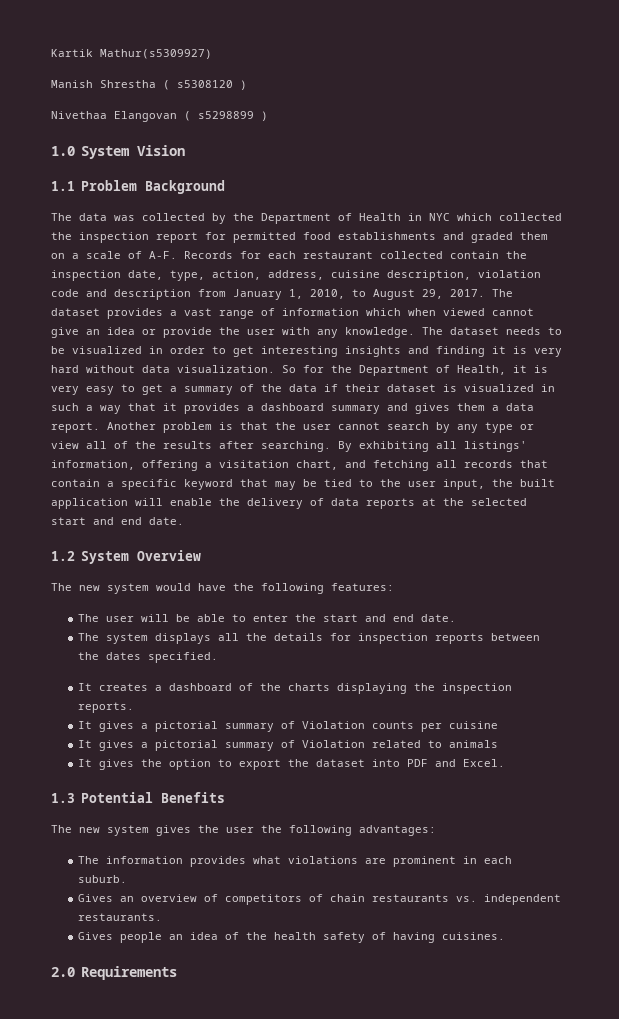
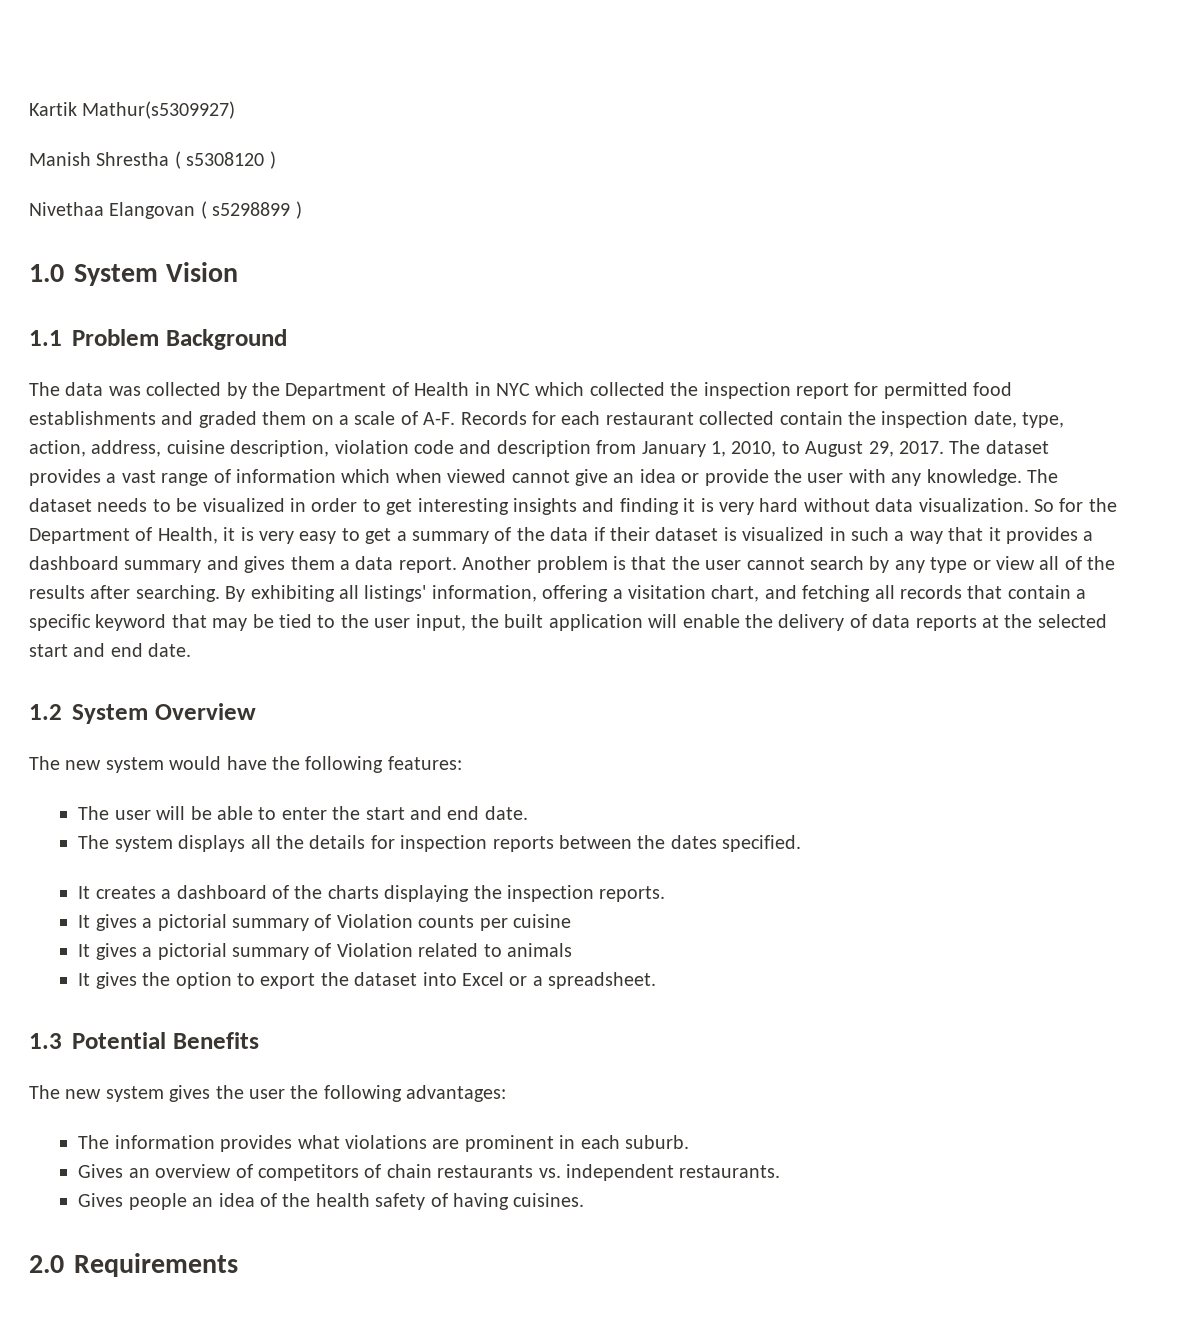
[407,759,506,767] PDF and Excel. -> [461,972,657,989] Excel or a spreadsheet.

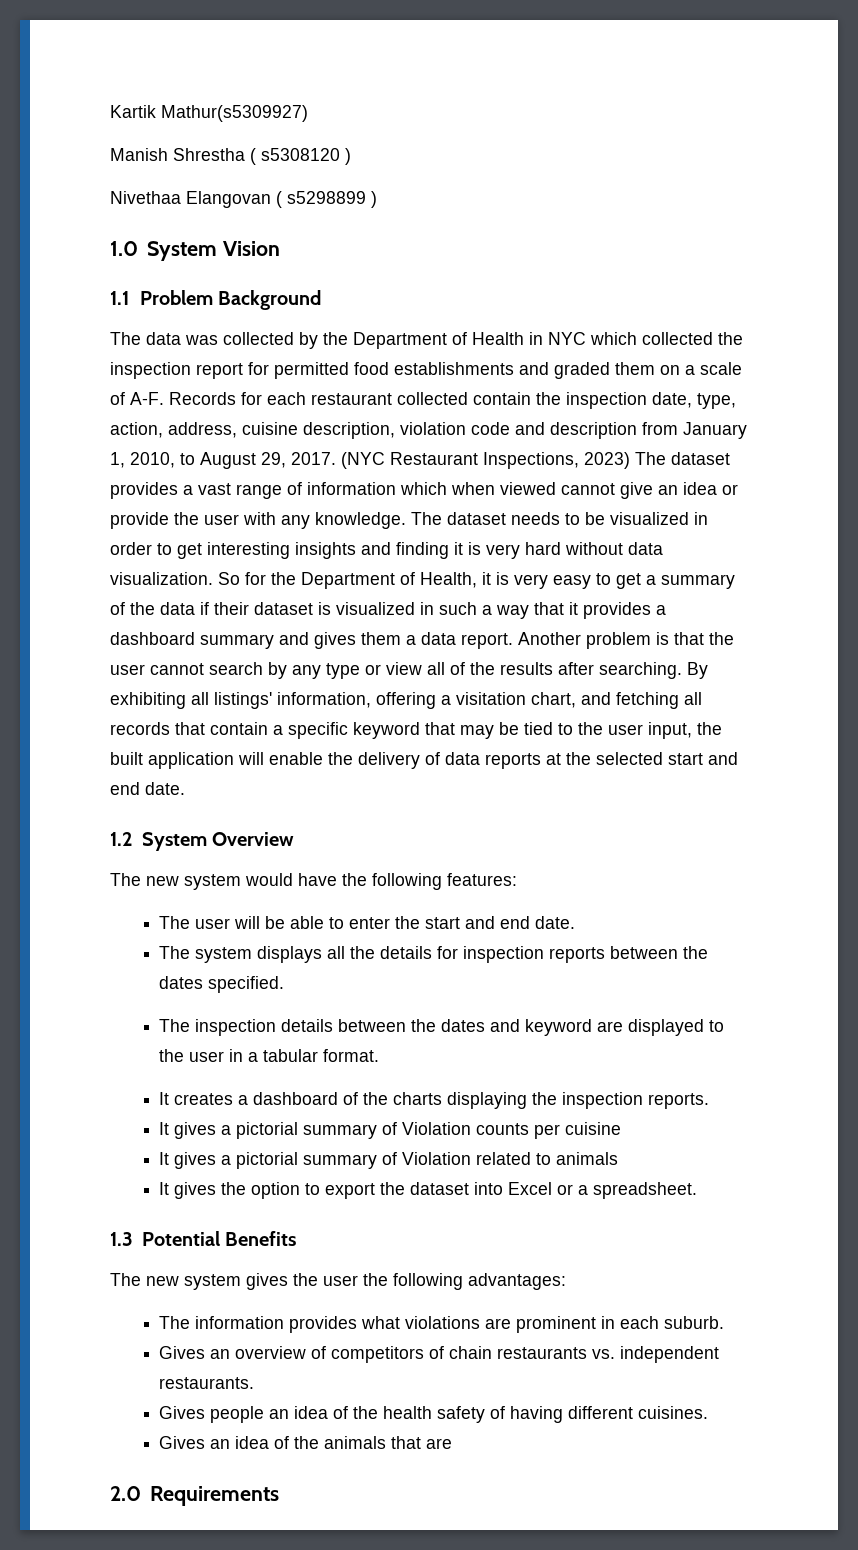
(944, 447) none -> [341,452,630,469] (NYC Restaurant Inspections, 2023)
(802, 843) none -> [159,1019,725,1036] [159,1049,380,1062] // The inspection details between the dates and keyword are displayed to the user in a tabular format.
(509, 1201) none -> [568,1406,634,1419] different
(585, 1200) none -> [159,1436,453,1449] // Gives an idea of the animals that are

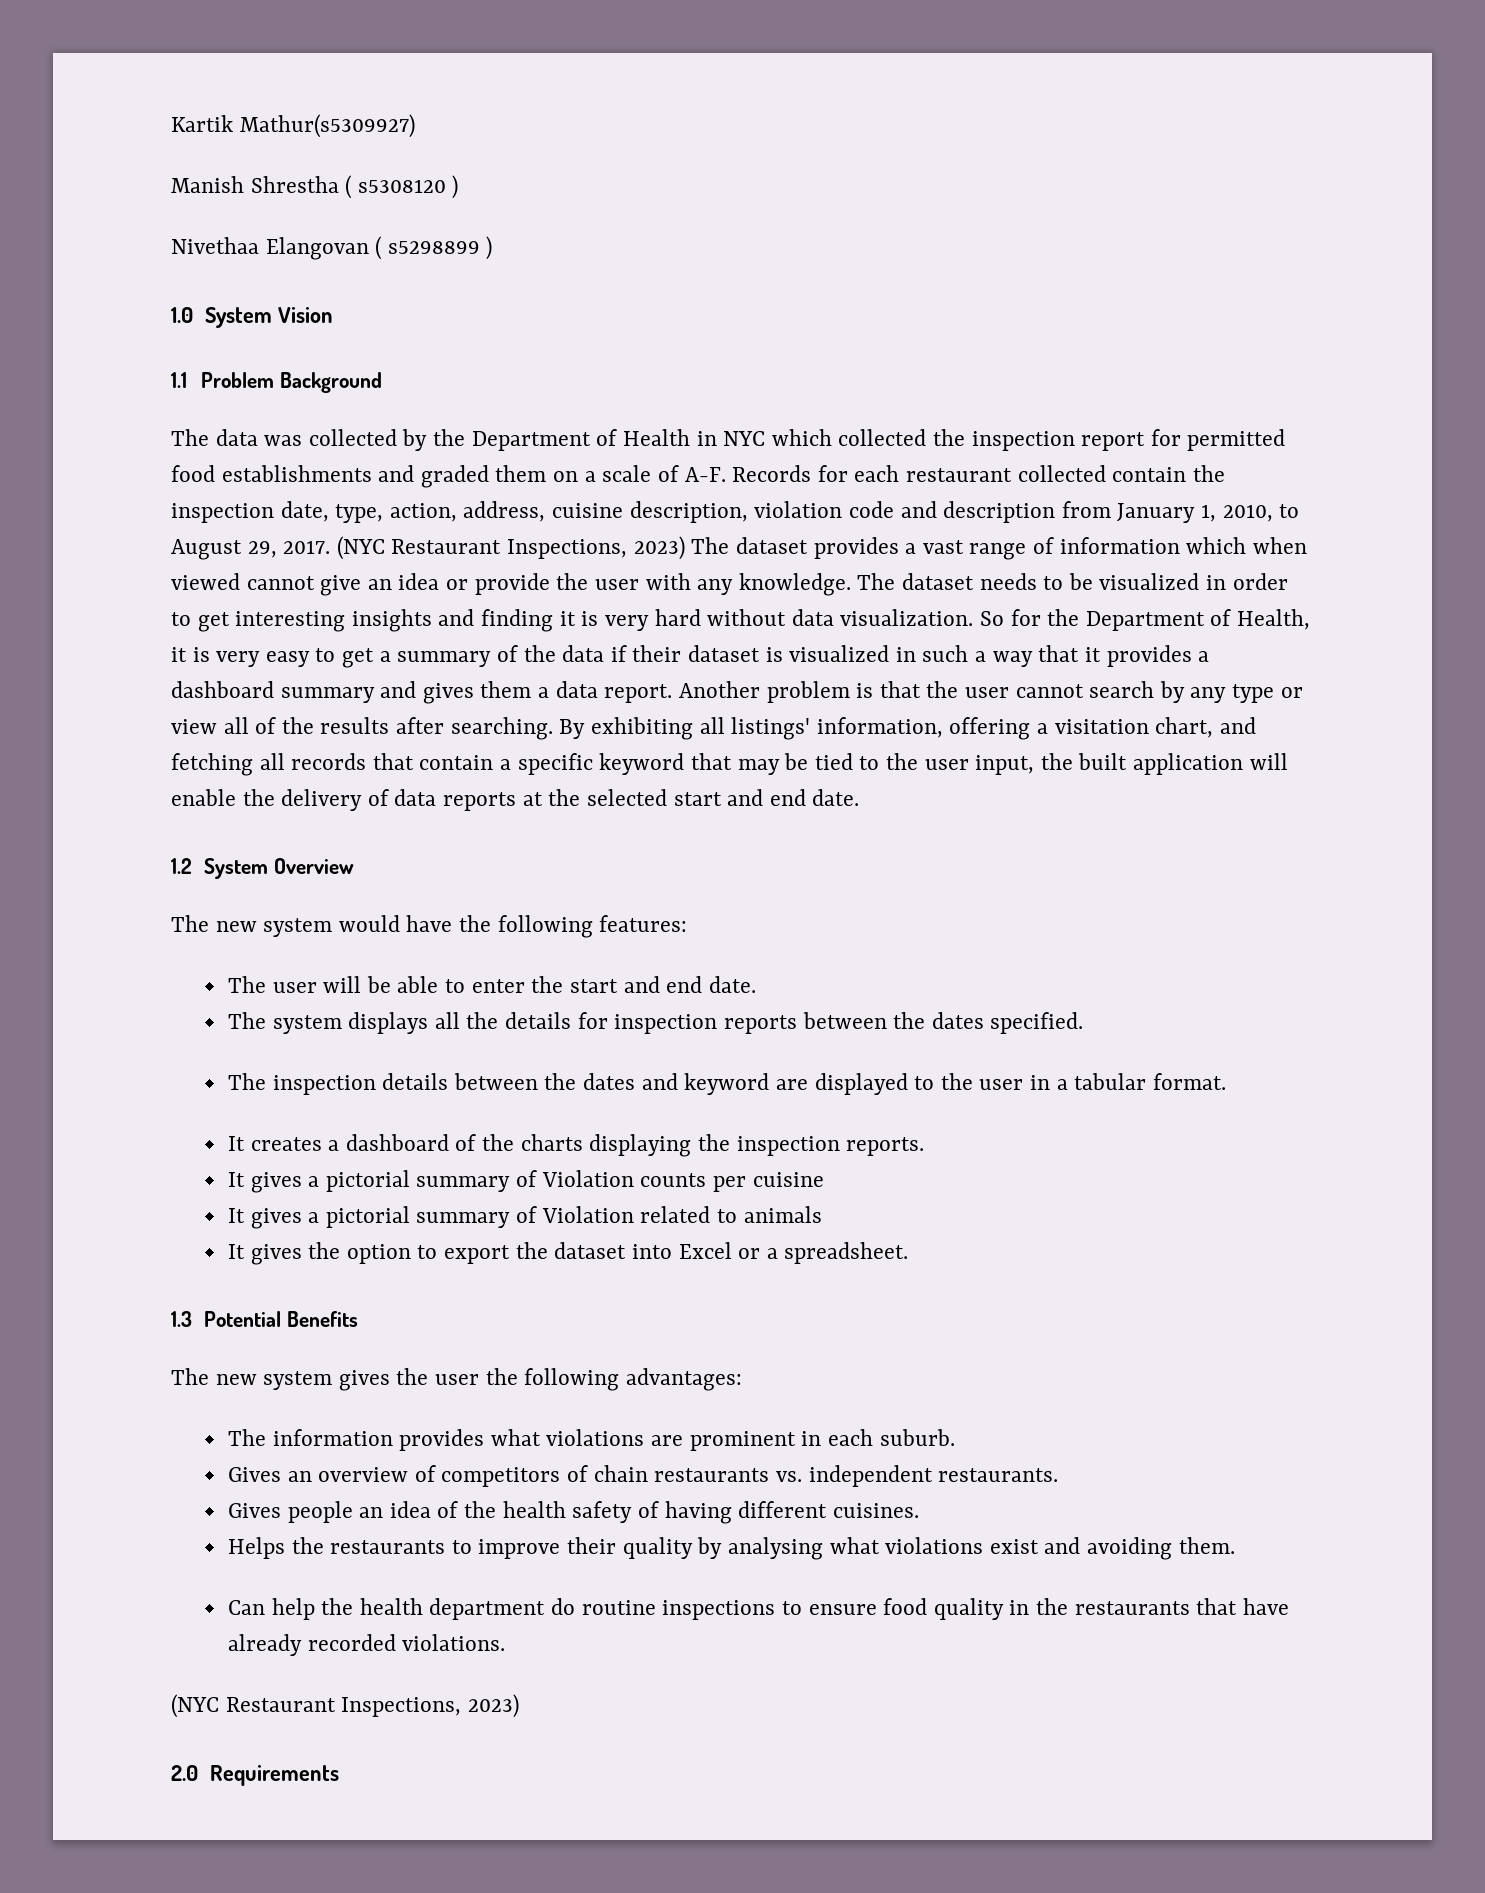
[159,1436,453,1449] Gives an idea of the animals that are -> [227,1537,1235,1560] [227,1598,1289,1620] [227,1634,506,1656] [171,1694,519,1718] Helps the restaurants to improve their quality by analysing what violations exist and avoiding them. // Can help the health department do routine inspections to ensure food quality in the restaurants that have already recorded violations. // (NYC Restaurant Inspections, 2023)

